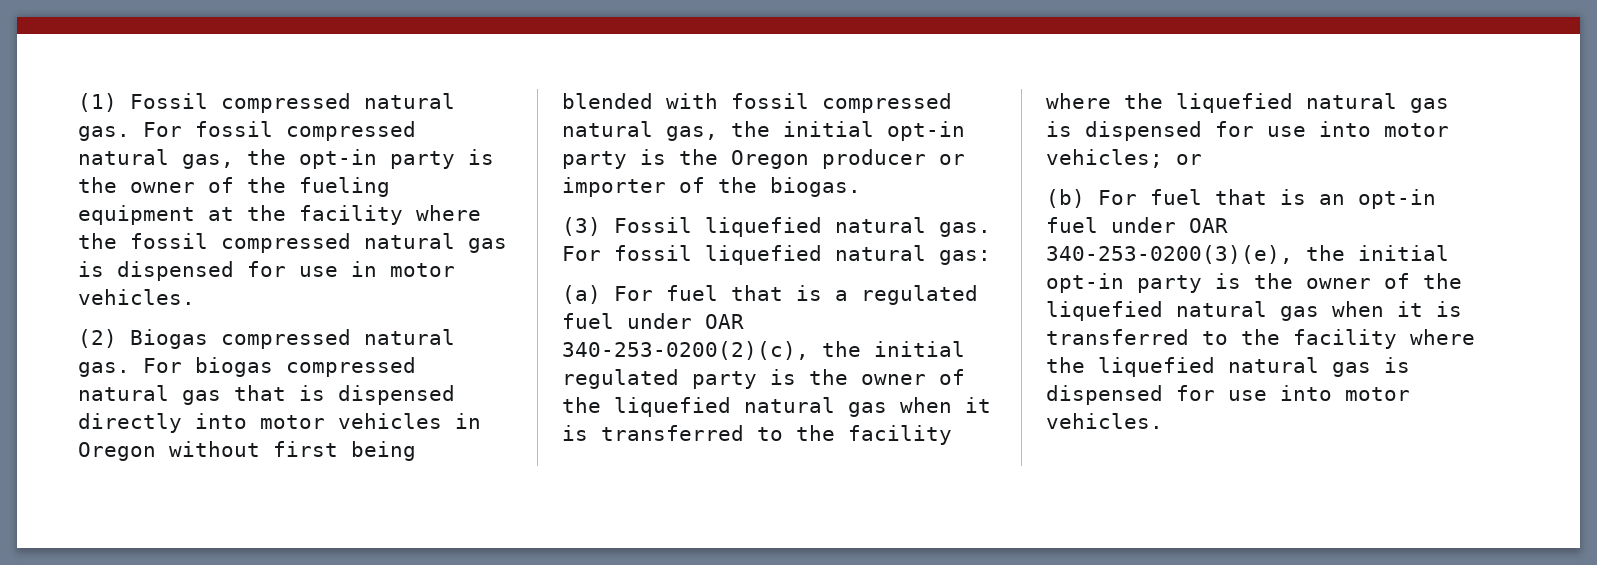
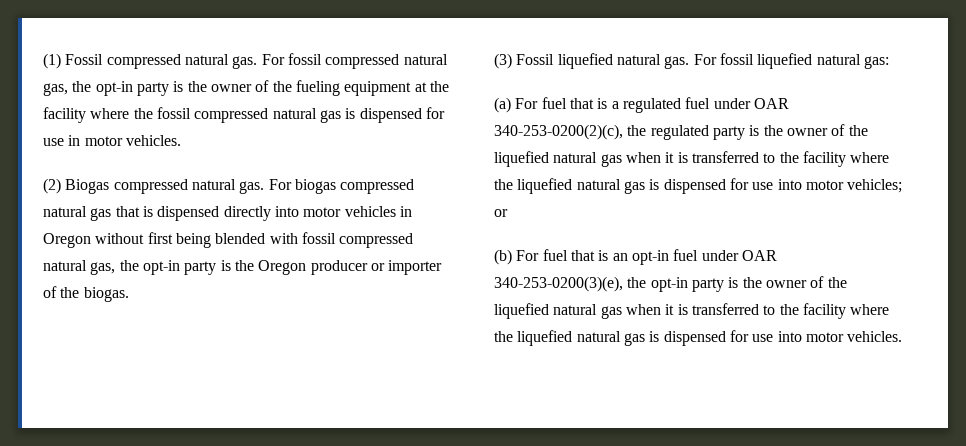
[783,121,874,137] initial -> (139, 265) none
[874,341,965,357] initial -> (647, 130) none
[1358,245,1449,261] initial -> (647, 282) none

